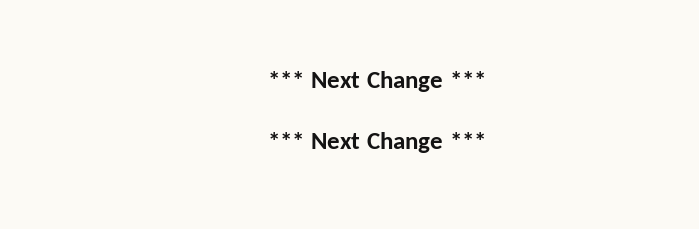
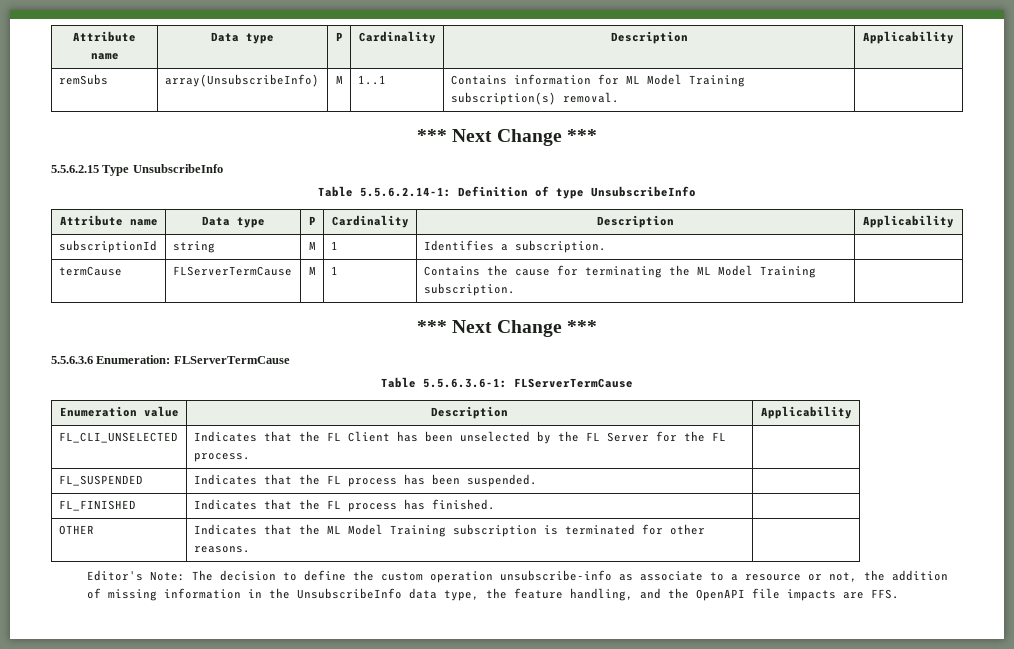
[268,71,486,92] [268,132,486,153] *** Next Change *** // *** Next Change *** -> [73,31,136,42] [90,53,119,60] [211,32,274,44] [335,32,343,41] [358,31,436,44] [610,31,688,44] [863,31,954,44] [58,74,108,85] [164,74,319,87] [335,75,343,84] [357,75,386,85] [450,74,745,87] [450,92,619,105] [416,129,598,146] [51,164,223,176] [318,186,696,199] [59,215,158,226] [201,216,265,228] [308,216,316,225] [331,215,409,228] [597,215,674,228] [863,215,954,228] [58,240,157,253] [172,241,215,253] [308,241,316,250] [330,241,338,250] [423,240,606,253] [58,266,122,276] [172,266,292,276] [308,266,316,275] [330,266,338,275] [423,265,816,278] [423,283,515,296] [416,320,598,337] [51,355,290,364] [381,377,633,388] [59,406,179,417] [431,406,508,419] [760,406,852,419] [58,432,178,443] [193,431,726,444] [193,453,250,462] [58,475,143,486] [193,474,537,487] [58,500,136,511] [193,499,495,512] [58,525,94,535] [193,524,705,537] [193,546,250,553] [87,570,949,583] [87,588,900,601] Attribute name | Data type | P | Cardinality | Description | Applicability // remSubs | array(UnsubscribeInfo) | M | 1..1 | Contains information for ML Model Training subscription(s) removal. | // *** Next Change *** // 5.5.6.2.15 Type UnsubscribeInfo // Table 5.5.6.2.14-1: Definition of type UnsubscribeInfo // Attribute name | Data type | P | Cardinality | Description | Applicability // subscriptionId | string | M | 1 | Identifies a subscription. | // termCause | FLServerTermCause | M | 1 | Contains the cause for terminating the ML Model Training subscription. | // *** Next Change *** // 5.5.6.3.6 Enumeration: FLServerTermCause // Table 5.5.6.3.6-1: FLServerTermCause // Enumeration value | Description | Applicability // FL_CLI_UNSELECTED | Indicates that the FL Client has been unselected by the FL Server for the FL process. | // FL_SUSPENDED | Indicates that the FL process has been suspended. | // FL_FINISHED | Indicates that the FL process has finished. | // OTHER | Indicates that the ML Model Training subscription is terminated for other reasons. | // Editor's Note: The decision to define the custom operation unsubscribe-info as associate to a resource or not, the addition of missing information in the UnsubscribeInfo data type, the feature handling, and the OpenAPI file impacts are FFS.

